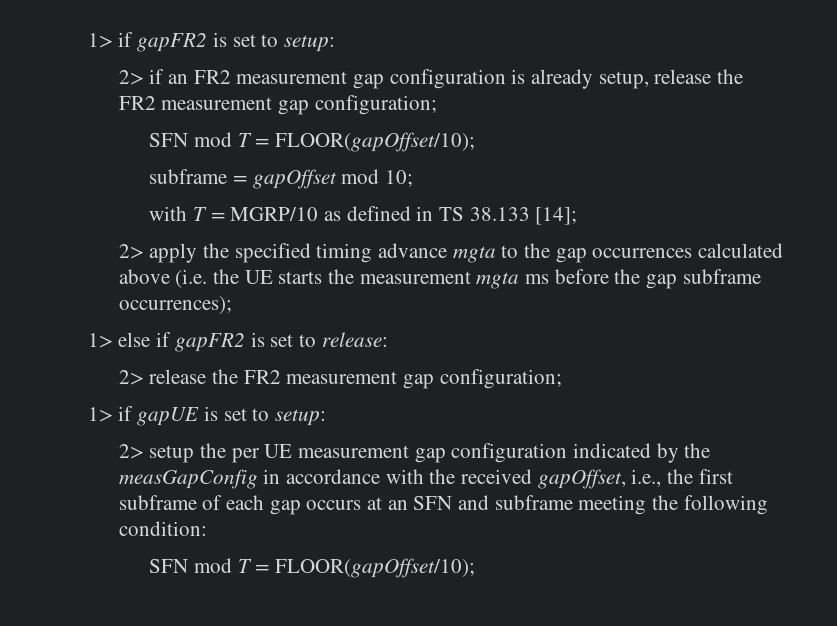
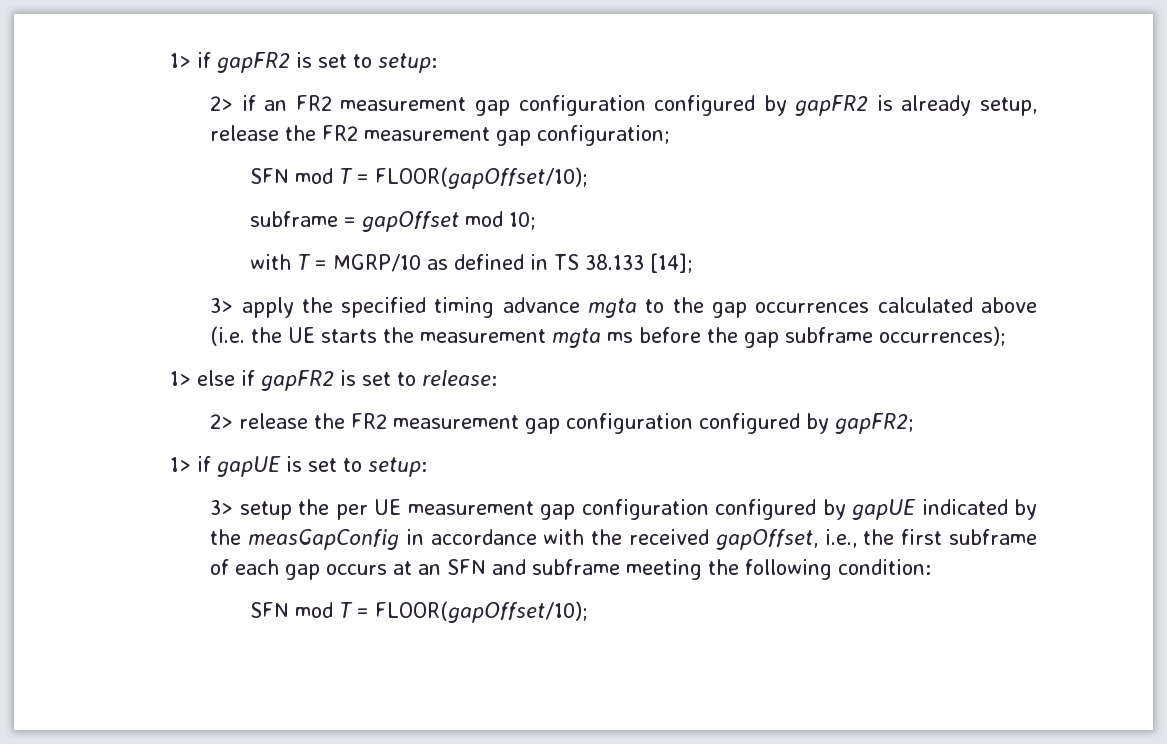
(506, 79) none -> [654,95,869,116] configured by gapFR2
[118,244,144,259] 2> -> [210,298,234,313] 3>
[439,369,562,389] configuration; -> [566,413,915,434] configuration configured by gapFR2;
[118,444,144,459] 2> -> [210,500,234,515] 3>
(568, 453) none -> [715,499,917,520] configured by gapUE

